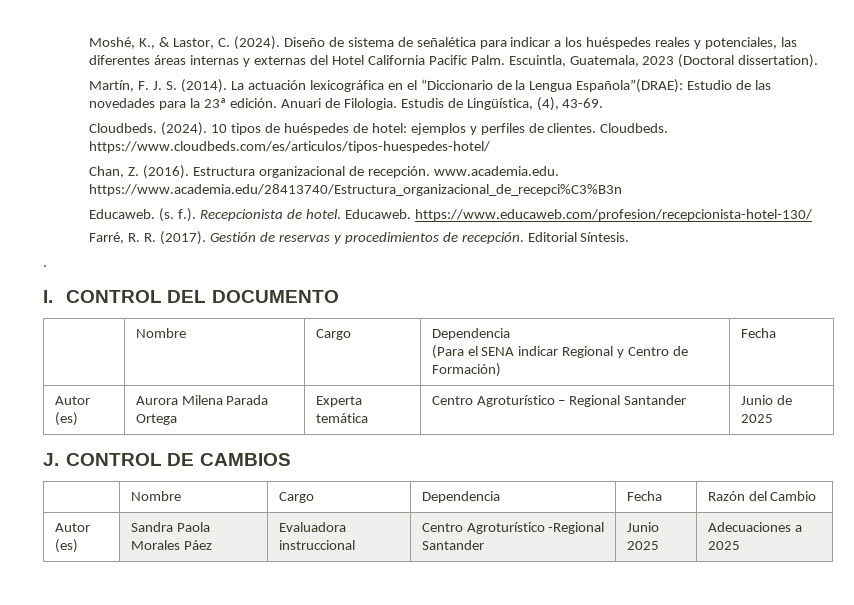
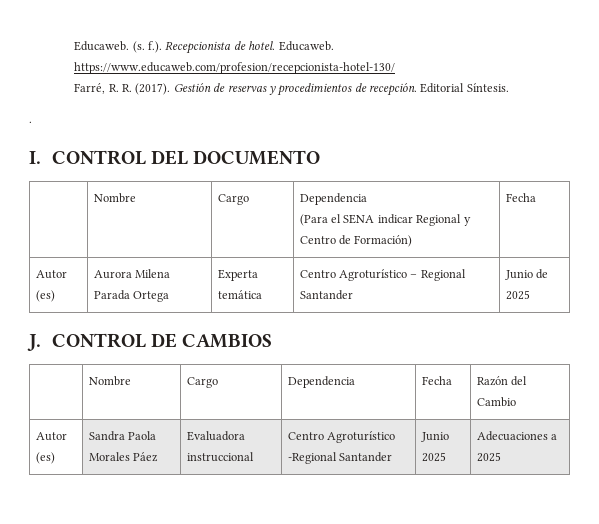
[89,36,797,50] [89,54,819,68] [89,79,772,93] [89,97,604,111] [89,122,669,136] [89,141,491,153] [89,165,559,179] [89,184,623,196] Moshé, K., & Lastor, C. (2024). Diseño de sistema de señalética para indicar a los huéspedes reales y potenciales, las diferentes áreas internas y externas del Hotel California Pacific Palm. Escuintla, Guatemala, 2023 (Doctoral dissertation). // Martín, F. J. S. (2014). La actuación lexicográfica en el “Diccionario de la Lengua Española”(DRAE): Estudio de las novedades para la 23ª edición. Anuari de Filologia. Estudis de Lingüística, (4), 43-69. // Cloudbeds. (2024). 10 tipos de huéspedes de hotel: ejemplos y perfiles de clientes. Cloudbeds. https://www.cloudbeds.com/es/articulos/tipos-huespedes-hotel/ // Chan, Z. (2016). Estructura organizacional de recepción. www.academia.edu. https://www.academia.edu/28413740/Estructura_organizacional_de_recepci%C3%B3n // -> (74, 46) none

